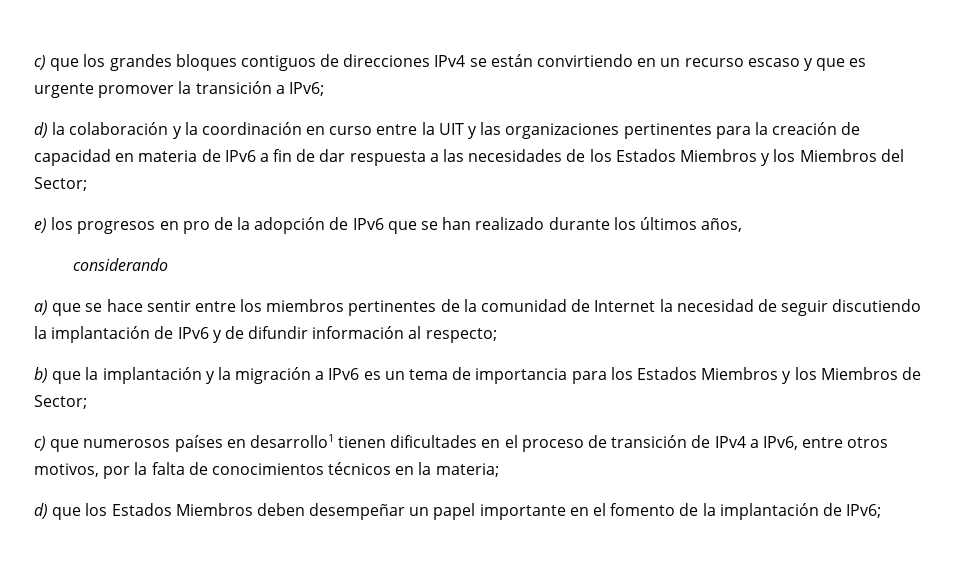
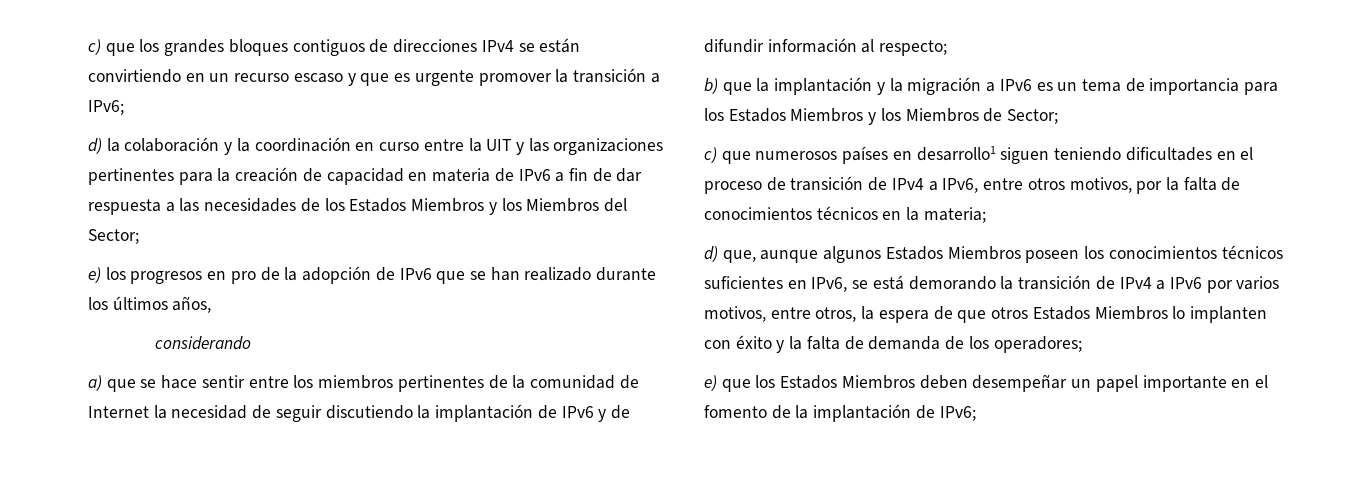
[338,436,387,448] tienen -> [1000,147,1122,164] siguen teniendo
(48, 511) none -> [722,245,1283,263] [704,275,1280,293] [704,306,1267,323] [704,335,1082,353] [704,375,717,391] que, aunque algunos Estados Miembros poseen los conocimientos técnicos suficientes en IPv6, se está demorando la transición de IPv4 a IPv6 por varios motivos, entre otros, la espera de que otros Estados Miembros lo implanten con éxito y la falta de demanda de los operadores; // e)

